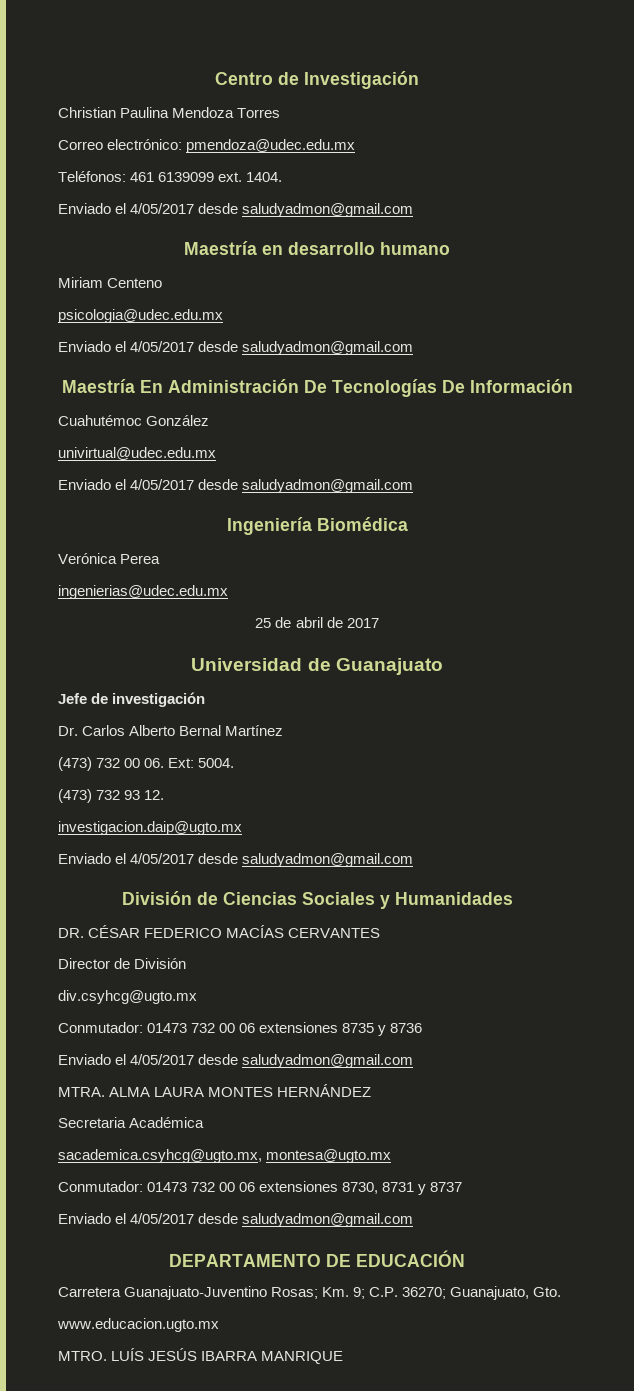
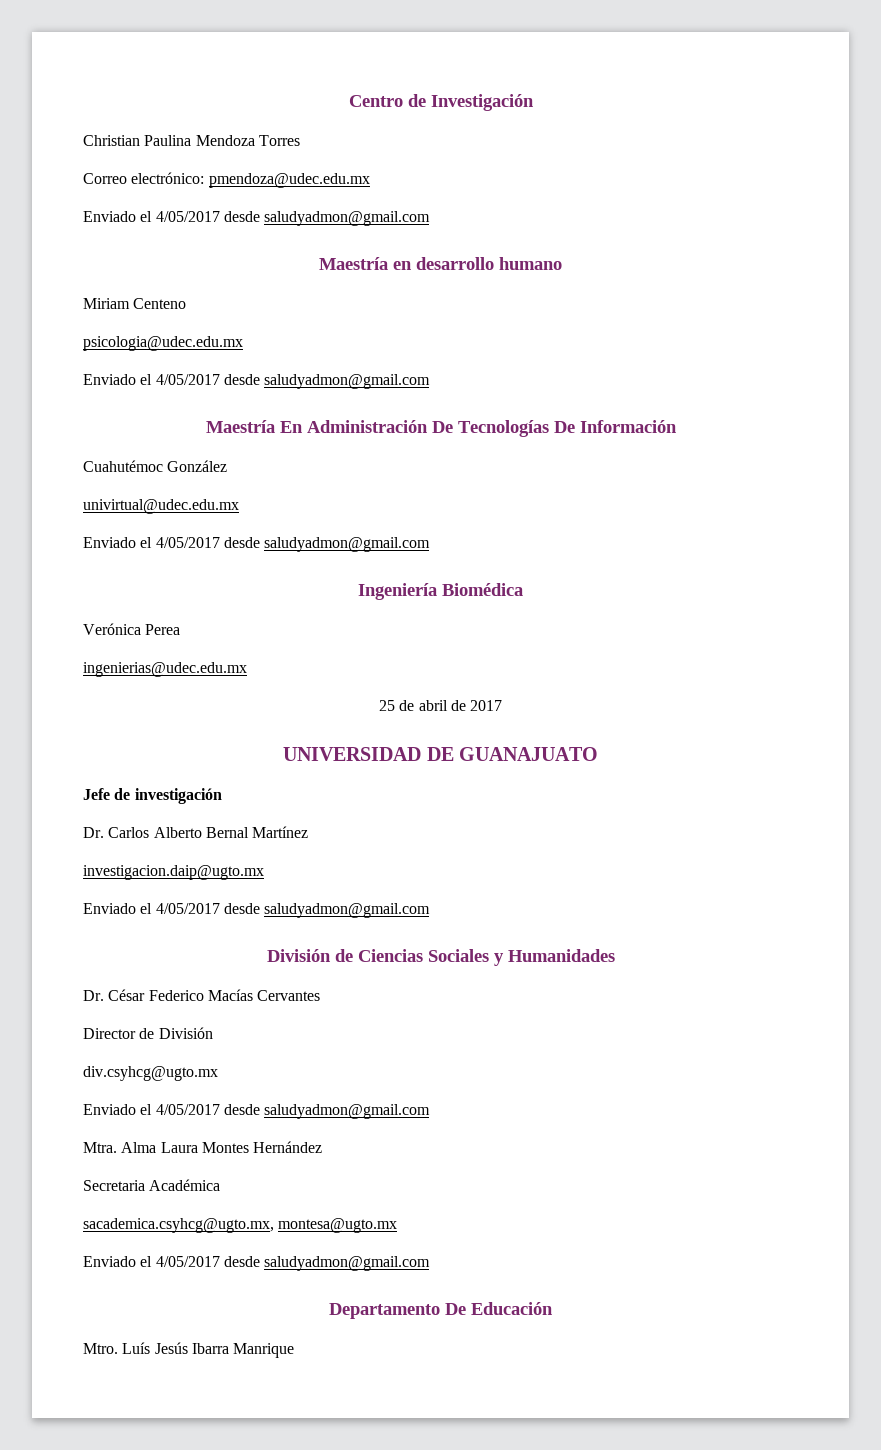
[58,171,283,182] // Teléfonos: 461 6139099 ext. 1404. -> (370, 180) none
[191,658,443,675] Universidad de Guanajuato -> [283,747,598,761] UNIVERSIDAD DE GUANAJUATO
[58,757,235,771] [58,789,165,803] // (473) 732 00 06. Ext: 5004. // (473) 732 93 12. -> (309, 832) none
[58,925,381,938] DR. CÉSAR FEDERICO MACÍAS CERVANTES -> [83,989,321,1001] Dr. César Federico Macías Cervantes
[58,1022,423,1036] [58,1054,414,1068] [58,1084,372,1097] [58,1117,205,1128] [58,1149,392,1163] [58,1181,463,1195] [58,1213,414,1227] [169,1250,465,1267] [58,1286,562,1300] [57,1318,219,1332] [58,1348,344,1364] Conmutador: 01473 732 00 06 extensiones 8735 y 8736 // Enviado el 4/05/2017 desde saludyadmon@gmail.com // MTRA. ALMA LAURA MONTES HERNÁNDEZ // Secretaria Académica // sacademica.csyhcg@ugto.mx, montesa@ugto.mx // Conmutador: 01473 732 00 06 extensiones 8730, 8731 y 8737 // Enviado el 4/05/2017 desde saludyadmon@gmail.com // DEPARTAMENTO DE EDUCACIÓN // Carretera Guanajuato-Juventino Rosas; Km. 9; C.P. 36270; Guanajuato, Gto. // www.educacion.ugto.mx // MTRO. LUÍS JESÚS IBARRA MANRIQUE -> [83,1104,431,1119] [83,1141,323,1153] [83,1179,221,1191] [83,1218,398,1233] [83,1256,431,1271] [329,1302,553,1319] [83,1342,295,1358] Enviado el 4/05/2017 desde saludyadmon@gmail.com // Mtra. Alma Laura Montes Hernández // Secretaria Académica // sacademica.csyhcg@ugto.mx, montesa@ugto.mx // Enviado el 4/05/2017 desde saludyadmon@gmail.com // Departamento De Educación // Mtro. Luís Jesús Ibarra Manrique

